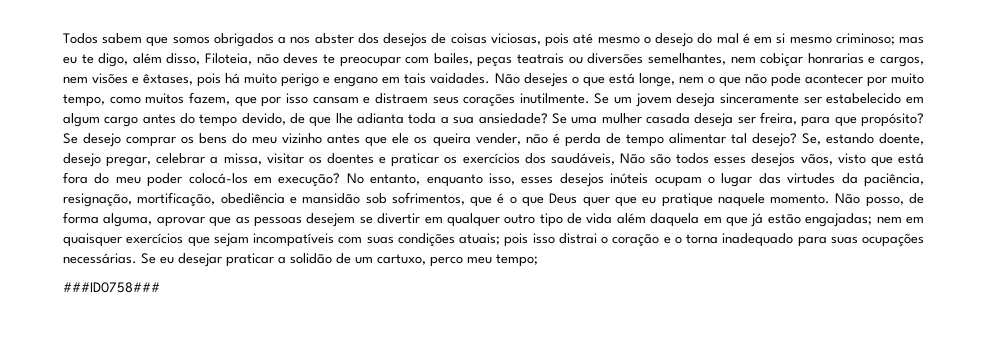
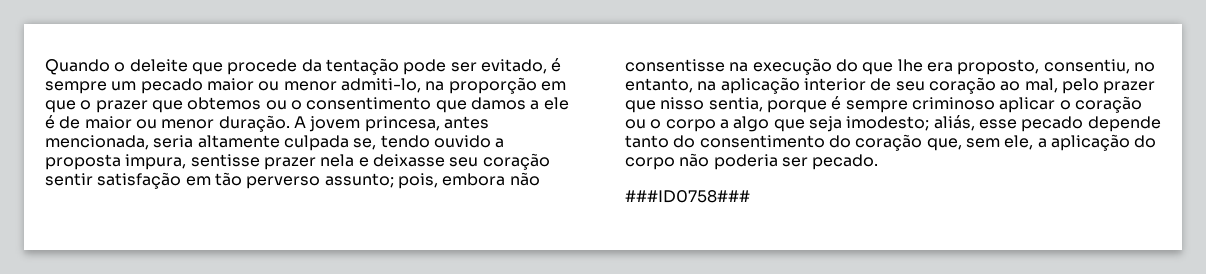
[63,33,925,47] [63,53,924,67] [63,73,925,87] [63,92,924,107] [63,112,924,127] [63,133,924,147] [63,153,924,167] [63,172,924,187] [63,192,924,207] [63,212,925,227] [63,233,924,247] [63,253,538,267] Todos sabem que somos obrigados a nos abster dos desejos de coisas viciosas, pois até mesmo o desejo do mal é em si mesmo criminoso; mas eu te digo, além disso, Filoteia, não deves te preocupar com bailes, peças teatrais ou diversões semelhantes, nem cobiçar honrarias e cargos, nem visões e êxtases, pois há muito perigo e engano em tais vaidades. Não desejes o que está longe, nem o que não pode acontecer por muito tempo, como muitos fazem, que por isso cansam e distraem seus corações inutilmente. Se um jovem deseja sinceramente ser estabelecido em algum cargo antes do tempo devido, de que lhe adianta toda a sua ansiedade? Se uma mulher casada deseja ser freira, para que propósito? Se desejo comprar os bens do meu vizinho antes que ele os queira vender, não é perda de tempo alimentar tal desejo? Se, estando doente, desejo pregar, celebrar a missa, visitar os doentes e praticar os exercícios dos saudáveis, Não são todos esses desejos vãos, visto que está fora do meu poder colocá-los em execução? No entanto, enquanto isso, esses desejos inúteis ocupam o lugar das virtudes da paciência, resignação, mortificação, obediência e mansidão sob sofrimentos, que é o que Deus quer que eu pratique naquele momento. Não posso, de forma alguma, aprovar que as pessoas desejem se divertir em qualquer outro tipo de vida além daquela em que já estão engajadas; nem em quaisquer exercícios que sejam incompatíveis com suas condições atuais; pois isso distrai o coração e o torna inadequado para suas ocupações necessárias. Se eu desejar praticar a solidão de um cartuxo, perco meu tempo; -> [45,58,562,75] [45,77,566,94] [45,97,569,113] [45,115,489,132] [45,135,505,151] [45,153,550,170] [45,172,540,189] [625,58,1155,75] [625,77,1156,94] [625,96,1142,113] [625,115,1161,132] [625,134,1157,151] [625,153,879,170] Quando o deleite que procede da tentação pode ser evitado, é sempre um pecado maior ou menor admiti-lo, na proporção em que o prazer que obtemos ou o consentimento que damos a ele é de maior ou menor duração. A jovem princesa, antes mencionada, seria altamente culpada se, tendo ouvido a proposta impura, sentisse prazer nela e deixasse seu coração sentir satisfação em tão perverso assunto; pois, embora não consentisse na execução do que lhe era proposto, consentiu, no entanto, na aplicação interior de seu coração ao mal, pelo prazer que nisso sentia, porque é sempre criminoso aplicar o coração ou o corpo a algo que seja imodesto; aliás, esse pecado depende tanto do consentimento do coração que, sem ele, a aplicação do corpo não poderia ser pecado.

